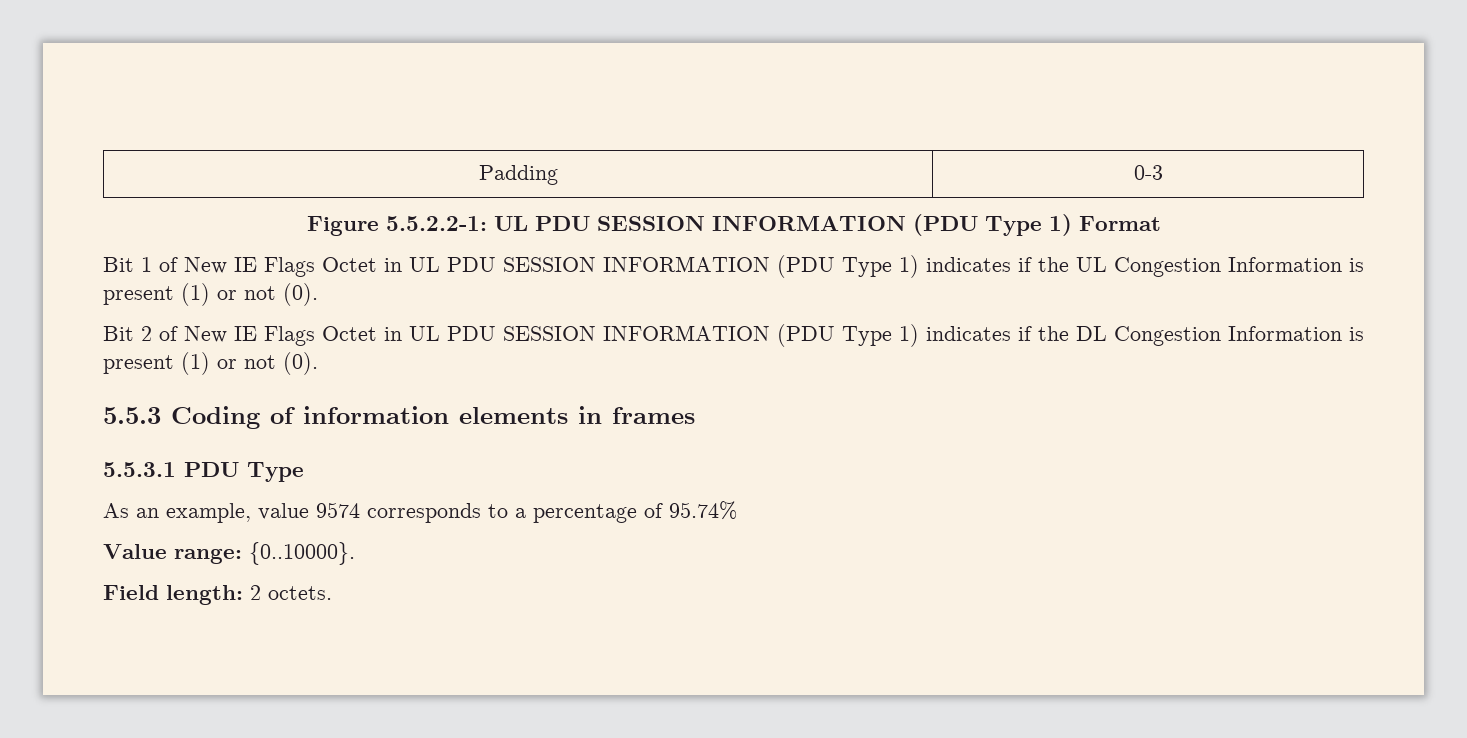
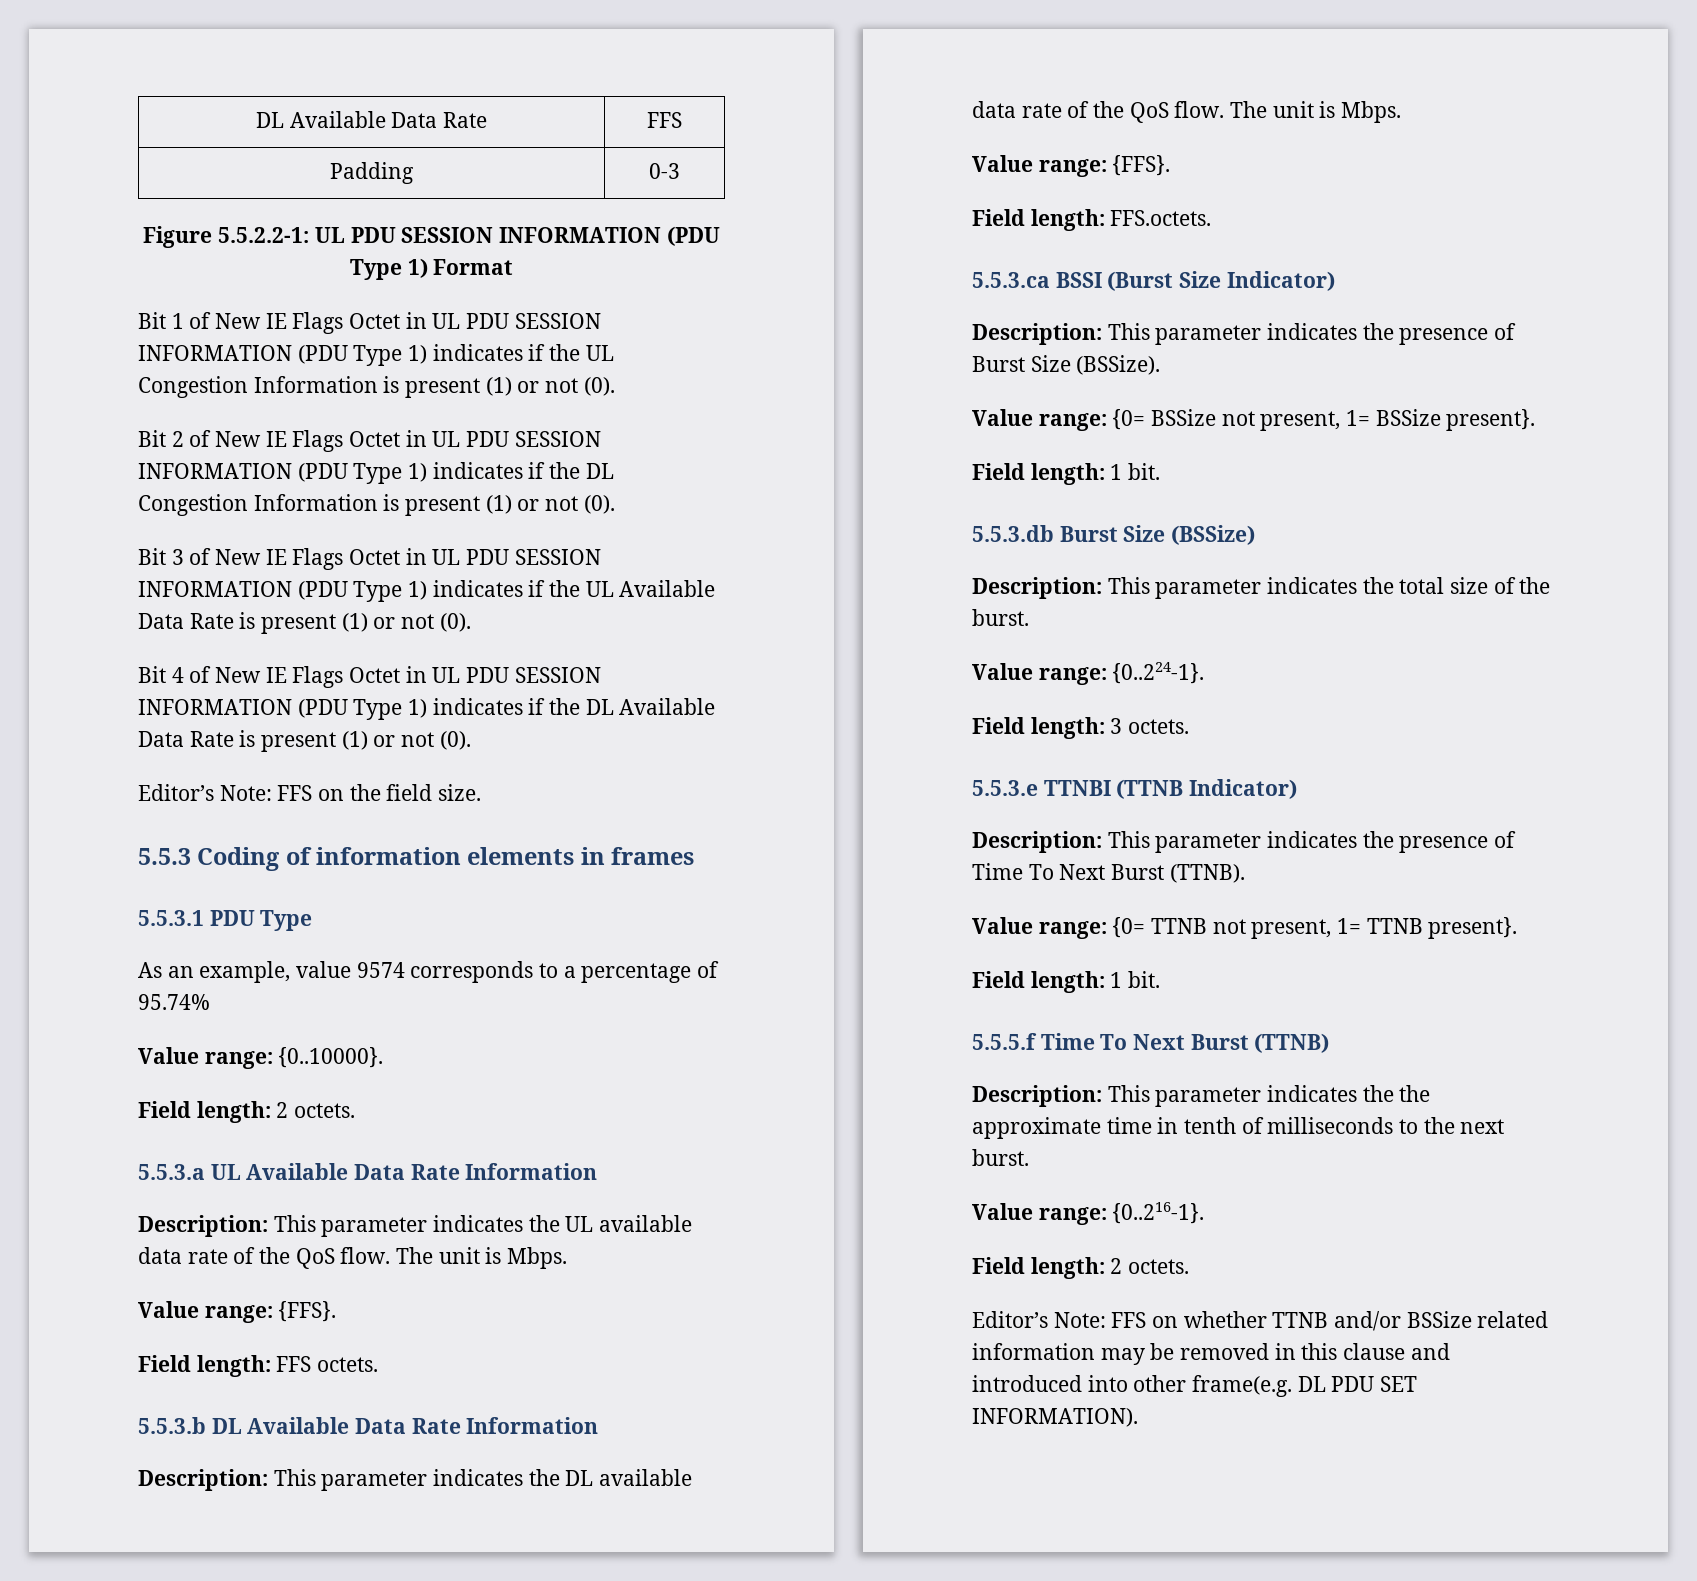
(478, 175) none -> [255,111,488,128] [647,112,682,128] DL Available Data Rate | FFS //
(318, 363) none -> [138,548,601,570] [138,580,716,602] [138,612,471,634] [138,666,601,688] [138,698,716,720] [138,730,471,752] [138,784,482,801] // Bit 3 of New IE Flags Octet in UL PDU SESSION INFORMATION (PDU Type 1) indicates if the UL Available Data Rate is present (1) or not (0). // Bit 4 of New IE Flags Octet in UL PDU SESSION INFORMATION (PDU Type 1) indicates if the DL Available Data Rate is present (1) or not (0). // Editor’s Note: FFS on the field size.
(332, 593) none -> [138,1163,598,1180] [138,1215,693,1237] [138,1247,568,1269] [138,1301,337,1323] [138,1355,379,1377] [138,1417,599,1434] [138,1469,693,1491] [972,101,1402,123] [972,155,1171,177] [972,209,1212,231] [972,271,1335,291] [972,323,1517,345] [972,355,1161,375] [972,409,1536,431] [972,463,1161,485] [972,525,1256,545] [972,577,1551,599] [972,609,1029,626] [972,662,1205,685] [972,717,1190,739] [972,779,1298,799] [972,831,1517,853] [972,863,1245,883] [972,917,1518,939] [972,971,1161,993] [972,1033,1330,1053] [972,1085,1431,1107] [972,1117,1505,1139] [972,1149,1029,1166] [972,1202,1205,1225] [972,1257,1190,1279] [972,1311,1549,1331] [972,1343,1450,1365] [972,1375,1418,1397] [972,1408,1138,1427] // 5.5.3.a UL Available Data Rate Information // Description: This parameter indicates the UL available data rate of the QoS flow. The unit is Mbps. // Value range: {FFS}. // Field length: FFS octets. // 5.5.3.b DL Available Data Rate Information // Description: This parameter indicates the DL available data rate of the QoS flow. The unit is Mbps. // Value range: {FFS}. // Field length: FFS.octets. // 5.5.3.ca BSSI (Burst Size Indicator) // Description: This parameter indicates the presence of Burst Size (BSSize). // Value range: {0= BSSize not present, 1= BSSize present}. // Field length: 1 bit. // 5.5.3.db Burst Size (BSSize) // Description: This parameter indicates the total size of the burst. // Value range: {0..224-1}. // Field length: 3 octets. // 5.5.3.e TTNBI (TTNB Indicator) // Description: This parameter indicates the presence of Time To Next Burst (TTNB). // Value range: {0= TTNB not present, 1= TTNB present}. // Field length: 1 bit. // 5.5.5.f Time To Next Burst (TTNB) // Description: This parameter indicates the the approximate time in tenth of milliseconds to the next burst. // Value range: {0..216-1}. // Field length: 2 octets. // Editor’s Note: FFS on whether TTNB and/or BSSize related information may be removed in this clause and introduced into other frame(e.g. DL PDU SET INFORMATION).

